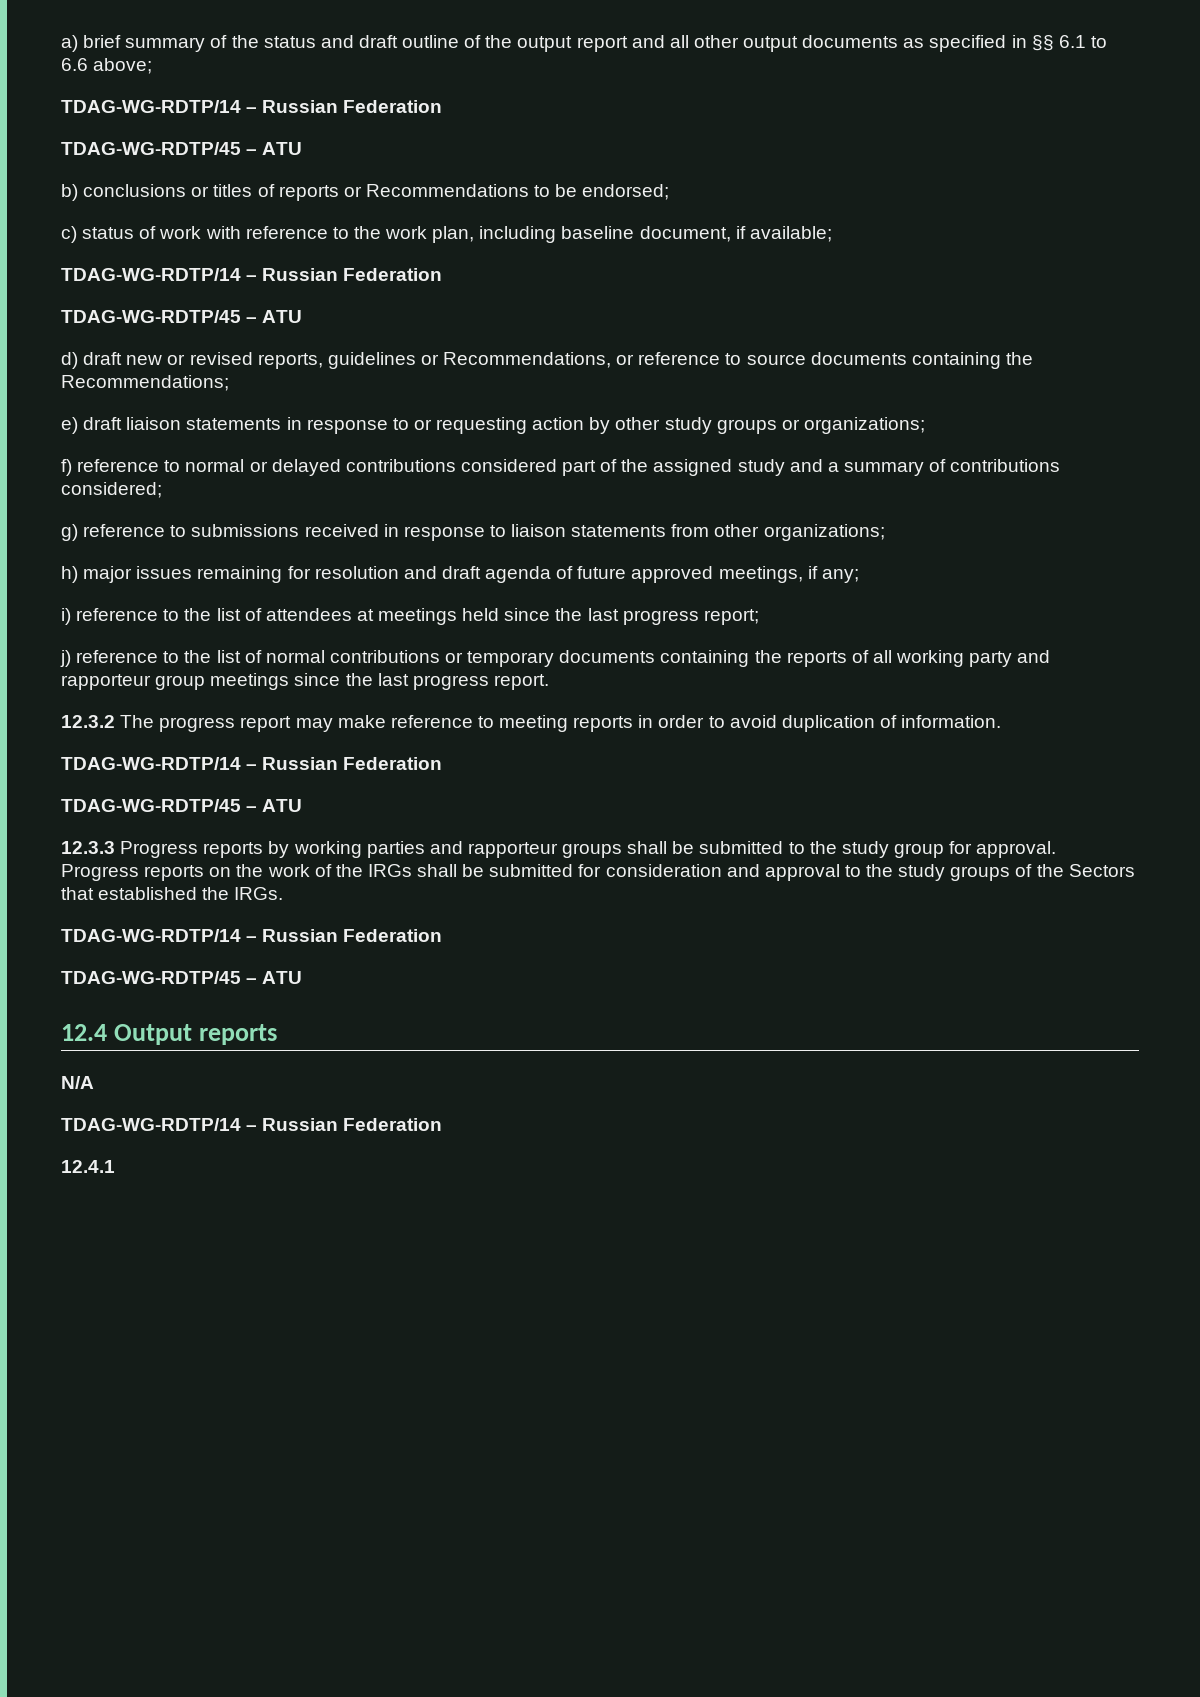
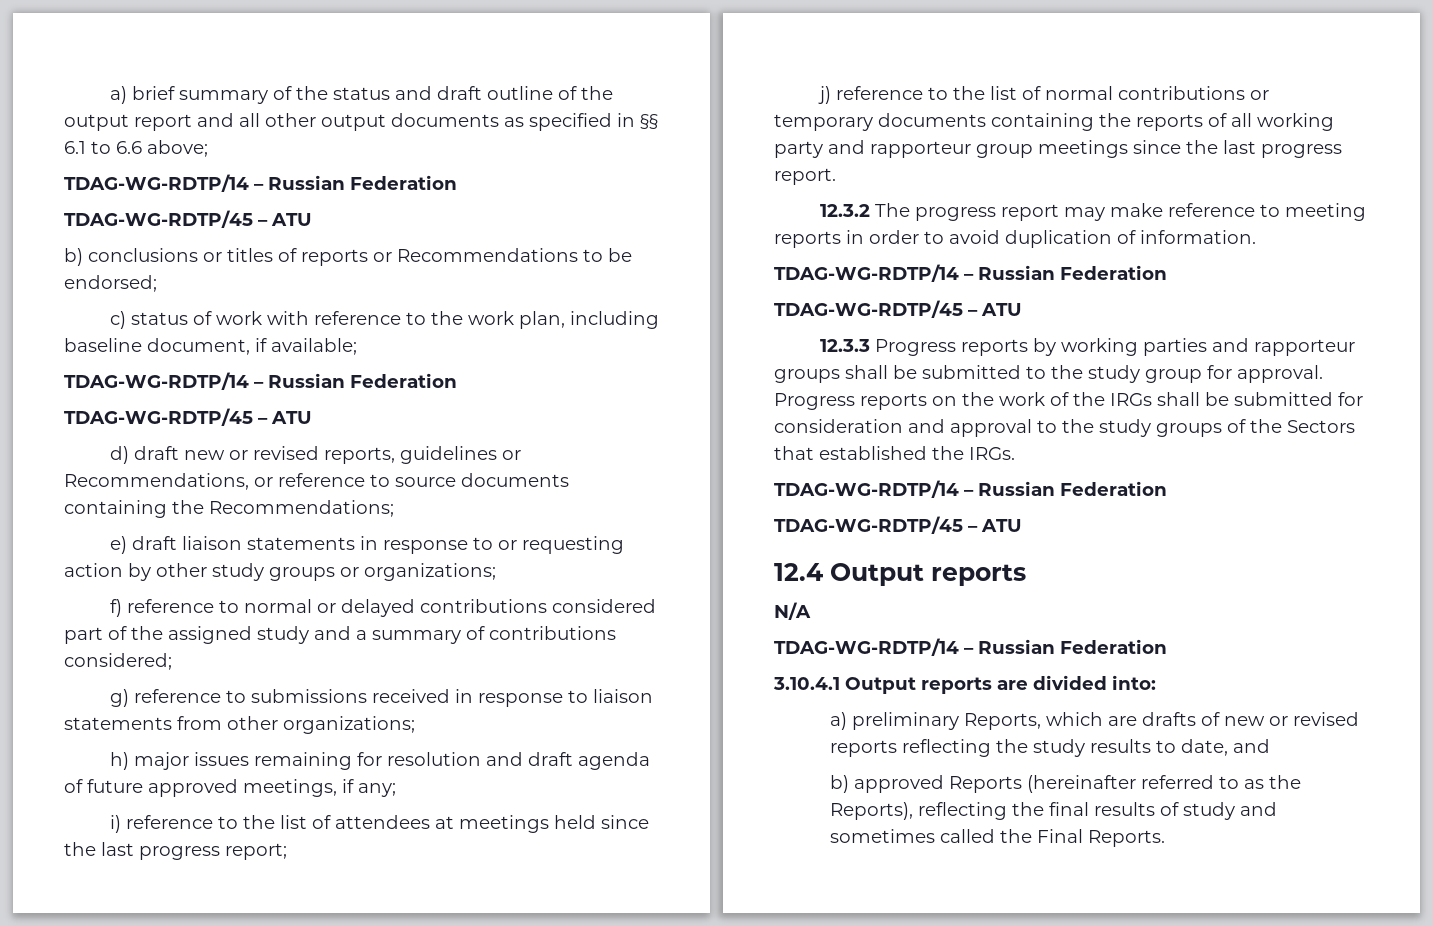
[61,1160,115,1173] 12.4.1 -> [773,675,1156,694] [830,712,1360,730] [830,739,1271,757] [830,775,1302,793] [830,802,1278,820] [830,829,1166,847] 3.10.4.1 Output reports are divided into: // a) preliminary Reports, which are drafts of new or revised reports reflecting the study results to date, and // b) approved Reports (hereinafter referred to as the Reports), reflecting the final results of study and sometimes called the Final Reports.

